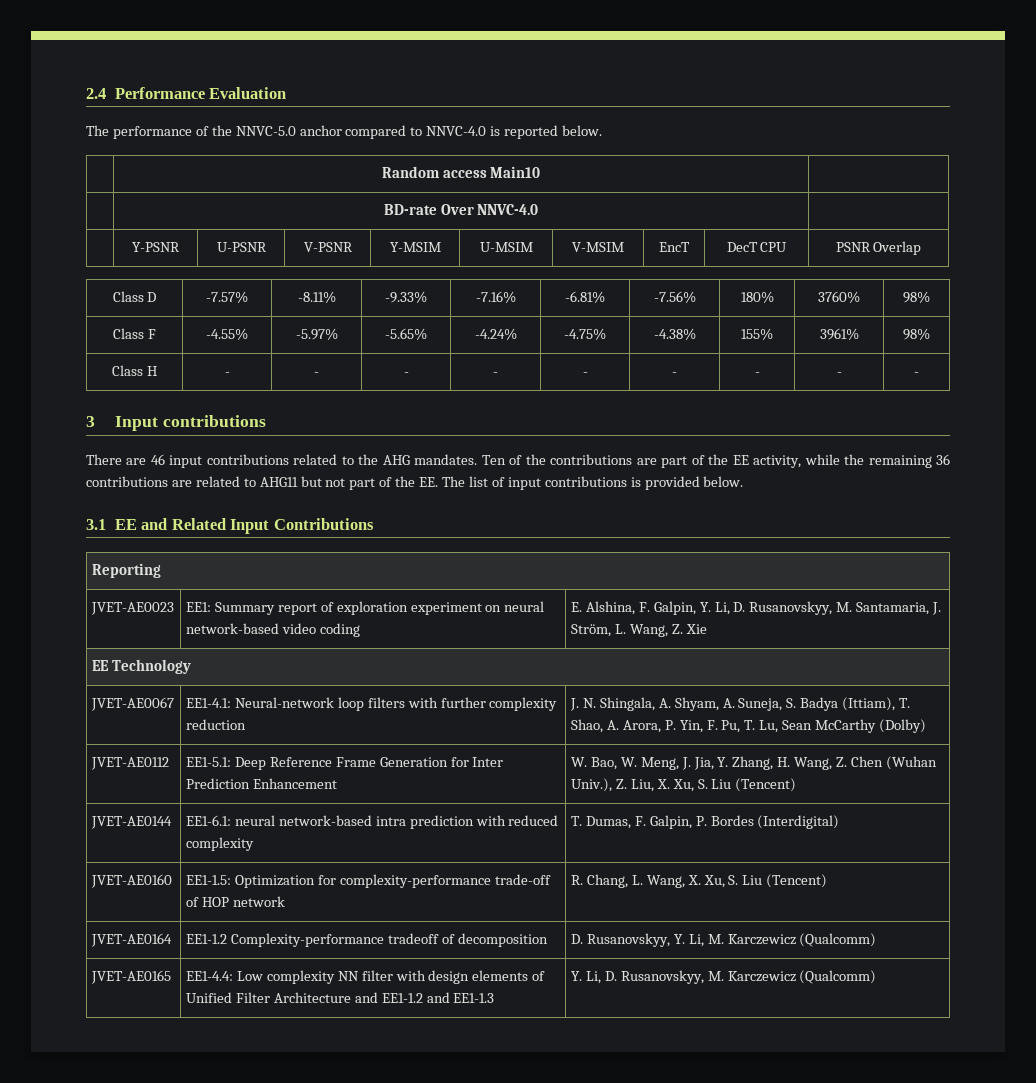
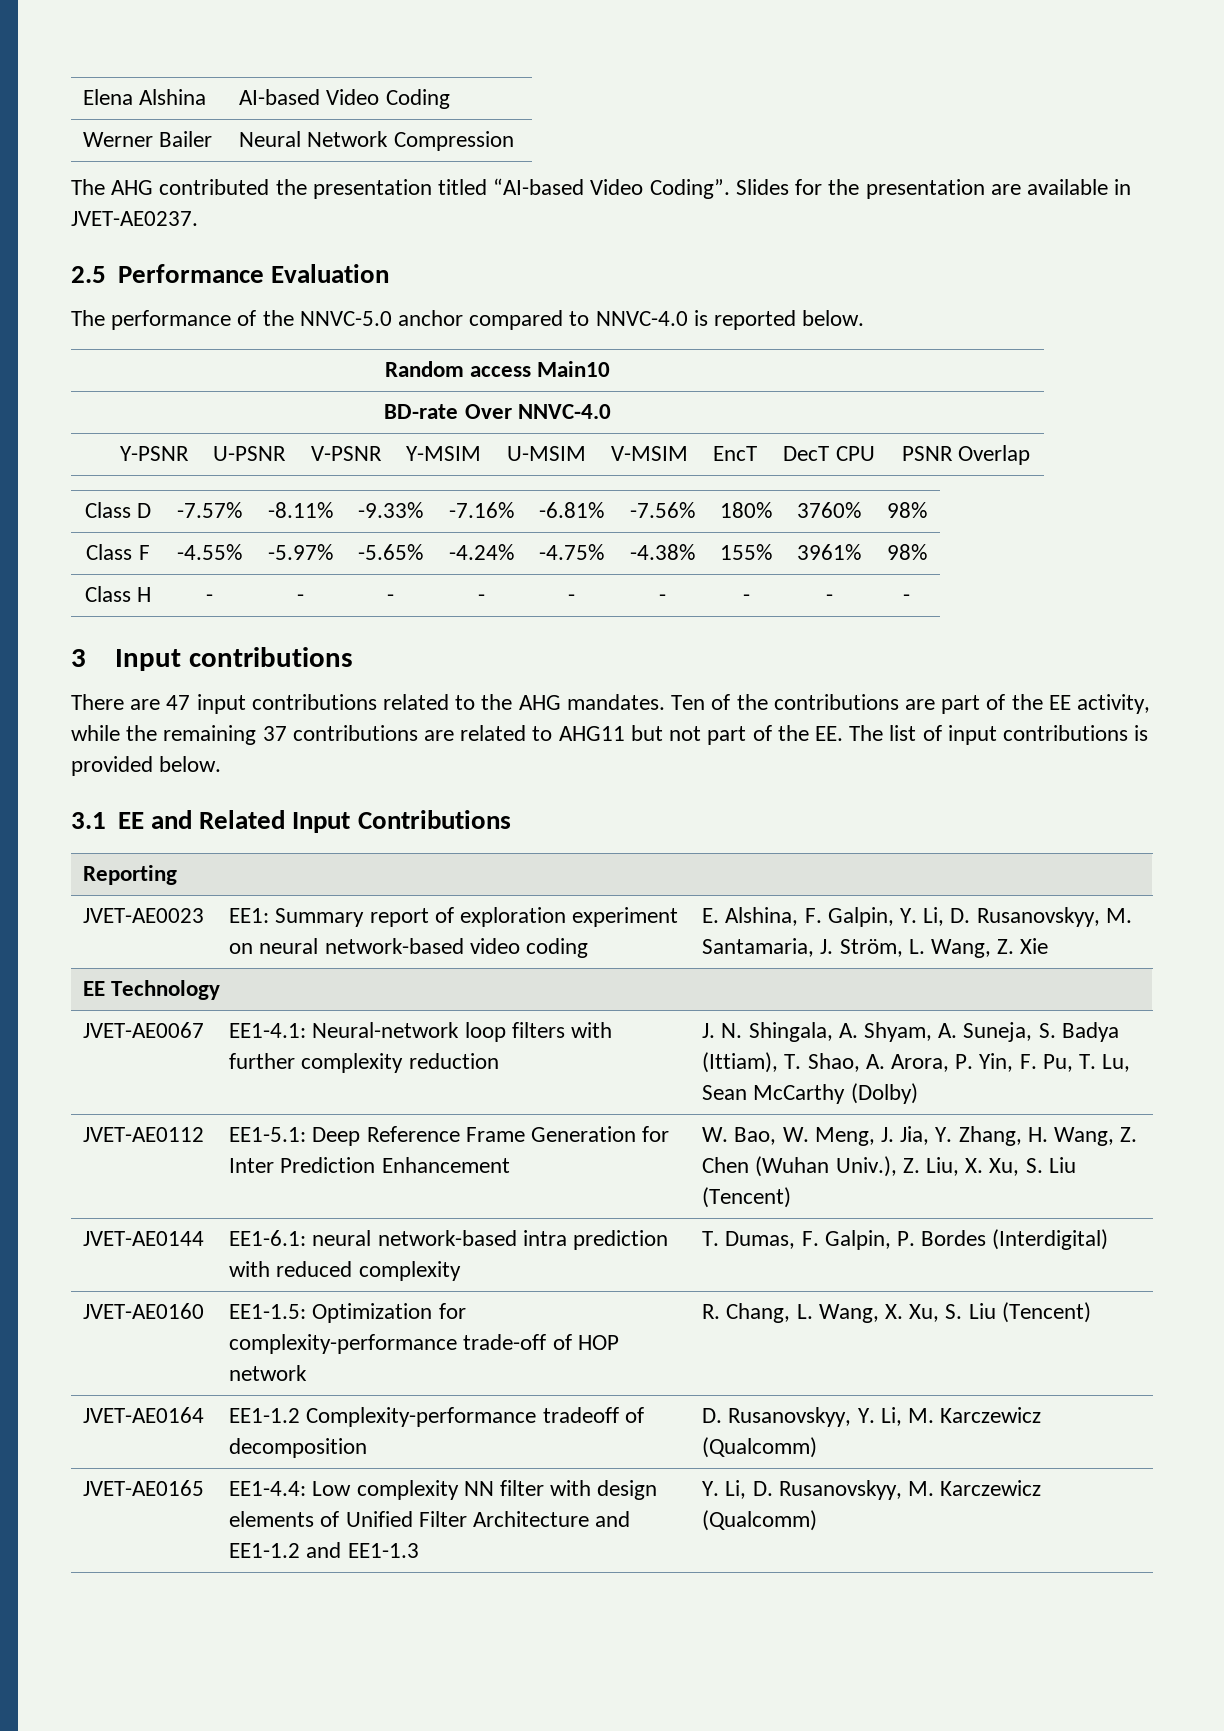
[86,88,106,99] 2.4 -> [83,89,207,105] [239,89,450,109] [83,131,213,147] [239,131,514,151] [71,178,1132,199] [71,211,198,226] [71,266,106,283] Elena Alshina | AI-based Video Coding // Werner Bailer | Neural Network Compression // The AHG contributed the presentation titled “AI-based Video Coding”. Slides for the presentation are available in JVET-AE0237. // 2.5
[150,454,165,465] 46 -> [166,695,191,710] 47
[936,454,951,465] 36 -> [262,726,287,741] 37

